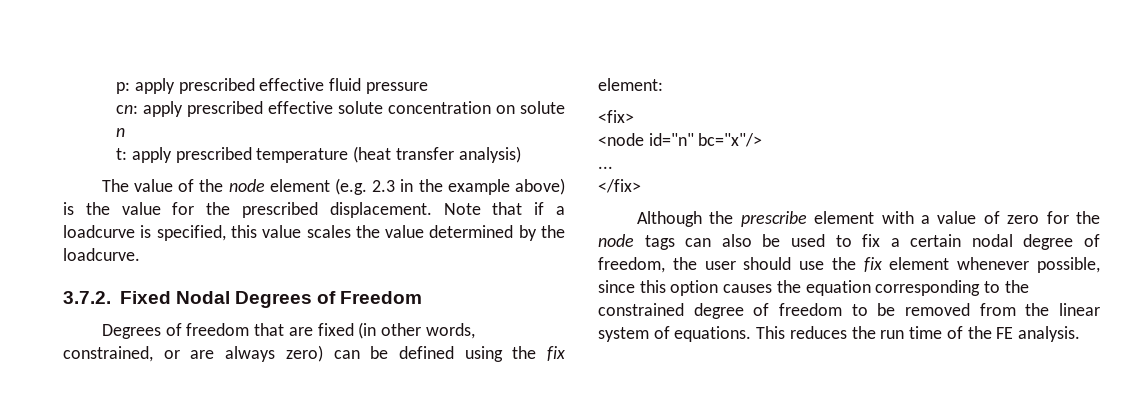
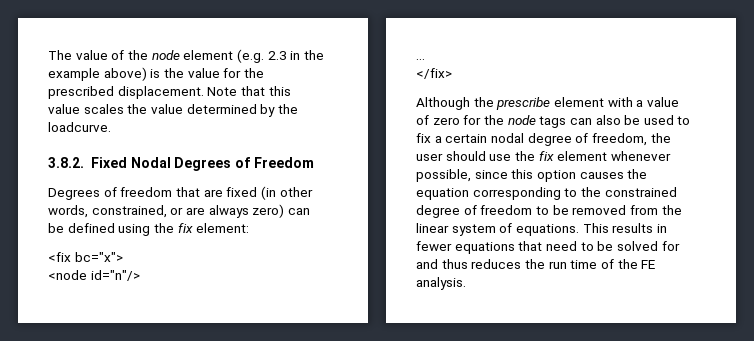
[116,78,428,94] [116,101,565,117] [116,128,126,137] [116,146,521,163] p: apply prescribed effective fluid pressure // cn: apply prescribed effective solute concentration on solute n // t: apply prescribed temperature (heat transfer analysis) // -> (48, 55) none
[534,202,565,215] [63,225,226,241] if a loadcurve is specified, -> (265, 91) none
[63,291,111,304] 3.7.2. -> [48,157,84,168] 3.8.2.
[598,110,634,123] <fix> -> [48,252,123,262] <fix bc="x">
[648,133,763,147] id="n" bc="x"/> -> [90,270,140,281] id="n"/>
(786, 332) none -> [612,223,667,233] [416,241,680,254] [416,259,468,269] results in fewer equations that need to be solved for and thus

